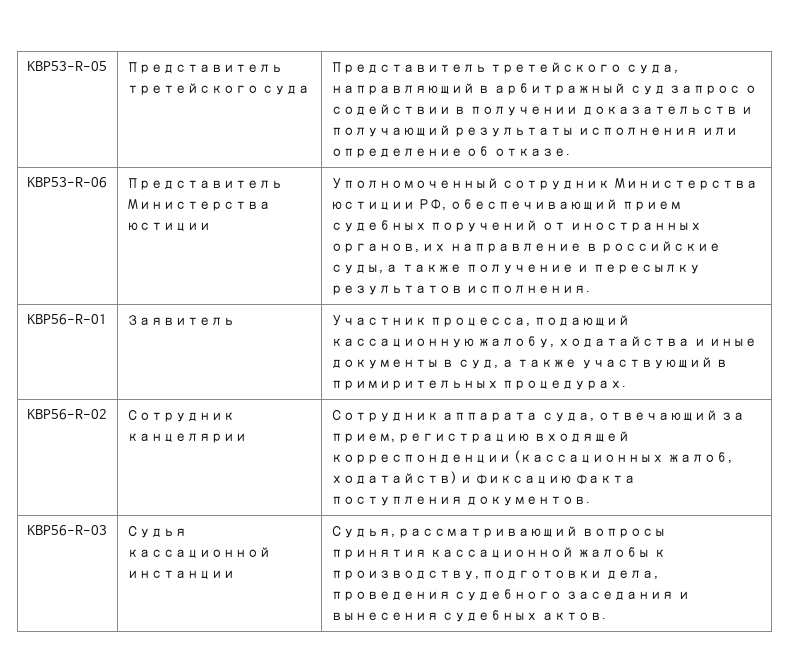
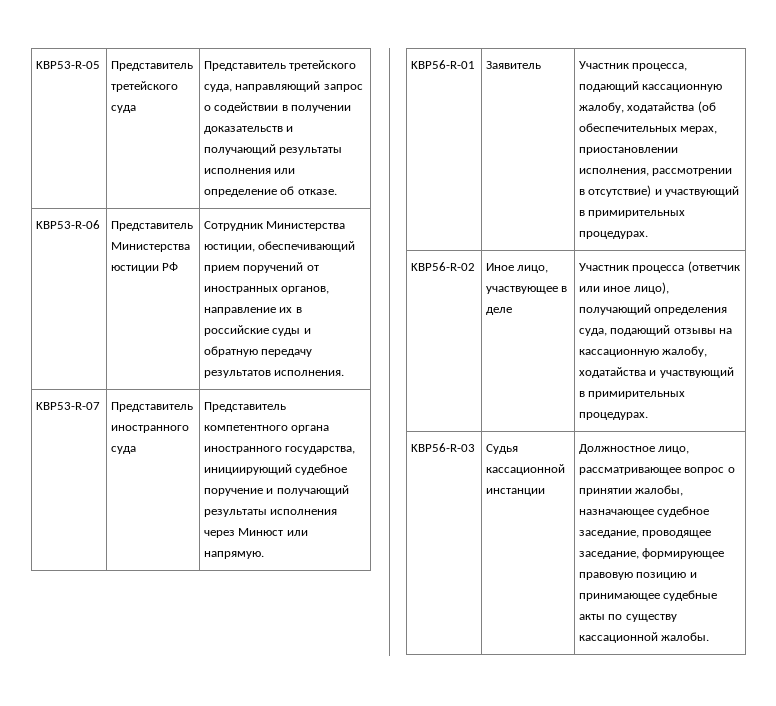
[478,83,666,95] в арбитражный суд -> (321, 86) none
[330,178,758,190] [330,199,447,211] | Уполномоченный сотрудник Министерства юстиции РФ, -> [162,262,179,271] [204,221,346,231] [204,244,256,252] РФ | Сотрудник Министерства юстиции,
[330,220,427,232] судебных -> (241, 269) none
[422,241,722,253] [330,264,701,274] [330,285,591,295] их направление в российские суды, а также получение и пересылку результатов исполнения. -> [204,307,302,315] [204,325,311,336] [204,346,313,357] [204,370,345,378] [36,402,101,410] [111,402,194,412] [111,425,190,433] [111,446,137,454] [204,402,287,412] [204,425,330,433] [204,446,356,454] [204,464,348,475] [204,485,349,496] [204,509,338,517] [204,528,308,538] [204,551,265,559] направление их в российские суды и обратную передачу результатов исполнения. // KBP53-R-07 | Представитель иностранного суда | Представитель компетентного органа иностранного государства, инициирующий судебное поручение и получающий результаты исполнения через Минюст или напрямую.
[693,338,758,347] [330,359,578,369] и иные документы в суд, а также -> [697,101,716,113] [579,123,718,134] [579,147,679,155] [579,168,733,176] [579,185,662,197] (об обеспечительных мерах, приостановлении исполнения, рассмотрении в отсутствие) и
[126,410,235,422] [126,433,247,443] [330,410,746,422] [330,431,630,443] [330,450,732,464] [330,471,636,484] [330,496,591,506] [26,525,107,536] [126,526,187,538] [126,547,271,558] [126,570,235,579] [330,526,666,538] [330,547,666,559] [330,570,658,580] [330,589,690,601] [330,610,606,622] Сотрудник канцелярии | Сотрудник аппарата суда, отвечающий за прием, регистрацию входящей корреспонденции (кассационных жалоб, ходатайств) и фиксацию факта поступления документов. // KBP56-R-03 | Судья кассационной инстанции | Судья, рассматривающий вопросы принятия кассационной жалобы к производству, подготовки дела, проведения судебного заседания и вынесения судебных актов. -> [486,263,549,273] [486,286,568,294] [486,307,513,315] [579,261,740,273] [579,282,669,294] [579,304,728,315] [579,325,733,336] [579,346,708,357] [579,367,734,378] [579,391,686,399] [579,412,649,420] [411,443,476,452] [486,444,519,454] [486,464,566,475] [486,488,546,496] [579,444,690,454] [579,467,735,475] [579,485,684,496] [579,506,710,517] [579,530,712,538] [579,548,725,559] [579,572,697,580] [579,590,718,601] [579,614,677,622] [579,632,710,643] Иное лицо, участвующее в деле | Участник процесса (ответчик или иное лицо), получающий определения суда, подающий отзывы на кассационную жалобу, ходатайства и участвующий в примирительных процедурах. // KBP56-R-03 | Судья кассационной инстанции | Должностное лицо, рассматривающее вопрос о принятии жалобы, назначающее судебное заседание, проводящее заседание, формирующее правовую позицию и принимающее судебные акты по существу кассационной жалобы.

